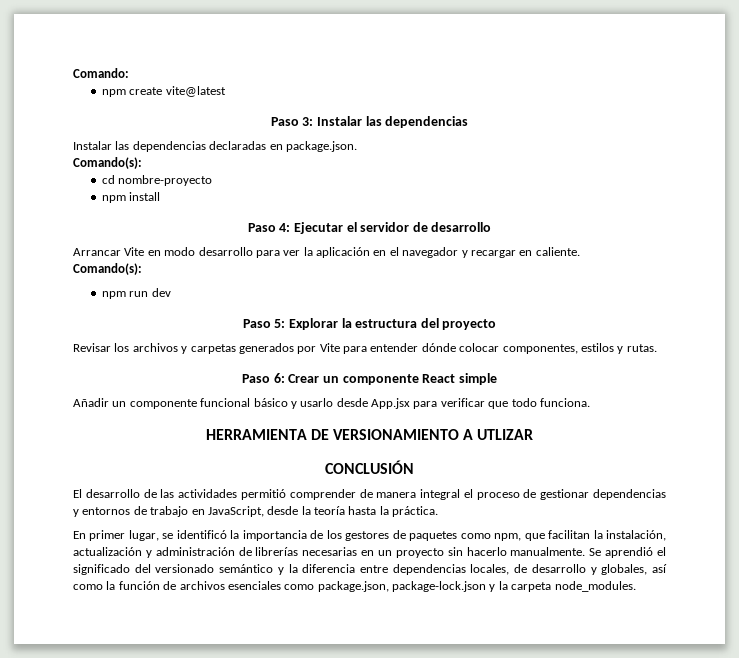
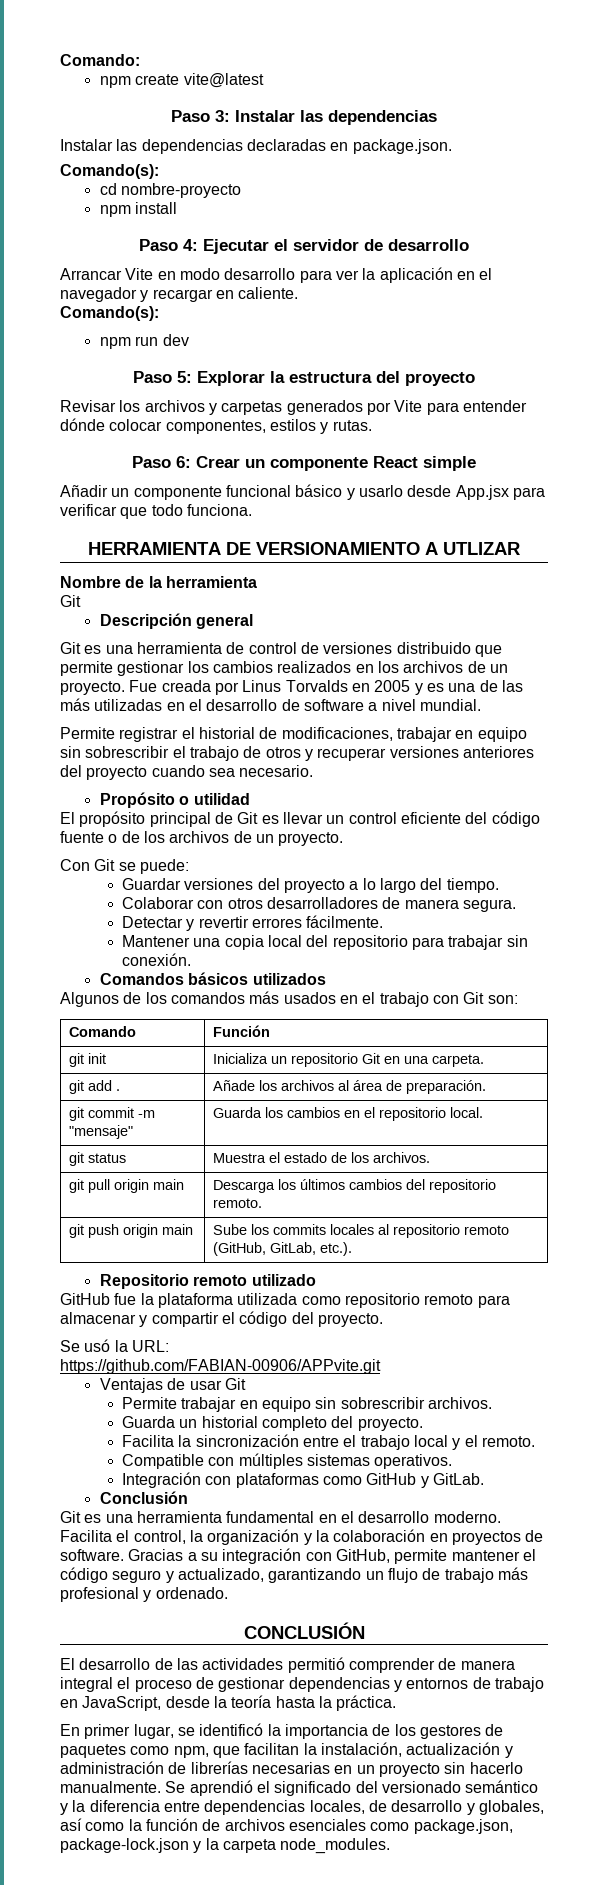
(534, 434) none -> [60,576,257,588] [60,595,81,607] [99,613,254,629] [60,642,502,657] [60,661,508,676] [60,680,523,695] [60,698,481,711] [60,727,527,742] [60,746,534,761] [60,765,314,780] [99,792,250,808] [60,811,540,827] [60,831,344,846] [60,859,189,874] [122,878,499,893] [122,897,517,912] [122,915,384,931] [122,935,528,950] [122,953,192,966] [99,972,326,985] [60,991,518,1007] [69,1026,137,1037] [213,1025,271,1037] [69,1053,107,1067] [213,1053,485,1067] [69,1080,121,1094] [213,1080,487,1094] [69,1107,156,1121] [69,1125,134,1139] [213,1107,484,1121] [69,1152,127,1166] [213,1152,431,1163] [69,1179,185,1193] [213,1179,497,1193] [213,1198,263,1208] [69,1224,194,1238] [213,1224,510,1238] [213,1242,353,1256] [99,1274,316,1289] [60,1293,510,1308] [60,1311,383,1327] [60,1339,169,1352] [60,1359,381,1374] [99,1378,246,1393] [122,1397,493,1412] [122,1416,423,1431] [122,1434,536,1450] [122,1453,453,1469] [122,1472,485,1488] [99,1491,188,1504] [60,1511,501,1523] [60,1529,544,1545] [60,1548,536,1564] [60,1567,528,1583] [60,1587,228,1602] // Nombre de la herramienta // Git // Descripción general // Git es una herramienta de control de versiones distribuido que permite gestionar los cambios realizados en los archivos de un proyecto. Fue creada por Linus Torvalds en 2005 y es una de las más utilizadas en el desarrollo de software a nivel mundial. // Permite registrar el historial de modificaciones, trabajar en equipo sin sobrescribir el trabajo de otros y recuperar versiones anteriores del proyecto cuando sea necesario. // Propósito o utilidad // El propósito principal de Git es llevar un control eficiente del código fuente o de los archivos de un proyecto. // Con Git se puede: // Guardar versiones del proyecto a lo largo del tiempo. // Colaborar con otros desarrolladores de manera segura. // Detectar y revertir errores fácilmente. // Mantener una copia local del repositorio para trabajar sin conexión. // Comandos básicos utilizados // Algunos de los comandos más usados en el trabajo con Git son: // Comando | Función // git init | Inicializa un repositorio Git en una carpeta. // git add . | Añade los archivos al área de preparación. // git commit -m "mensaje" | Guarda los cambios en el repositorio local. // git status | Muestra el estado de los archivos. // git pull origin main | Descarga los últimos cambios del repositorio remoto. // git push origin main | Sube los commits locales al repositorio remoto (GitHub, GitLab, etc.). // Repositorio remoto utilizado // GitHub fue la plataforma utilizada como repositorio remoto para almacenar y compartir el código del proyecto. // Se usó la URL: // https://github.com/FABIAN-00906/APPvite.git // Ventajas de usar Git // Permite trabajar en equipo sin sobrescribir archivos. // Guarda un historial completo del proyecto. // Facilita la sincronización entre el trabajo local y el remoto. // Compatible con múltiples sistemas operativos. // Integración con plataformas como GitHub y GitLab. // Conclusión // Git es una herramienta fundamental en el desarrollo moderno. Facilita el control, la organización y la colaboración en proyectos de software. Gracias a su integración con GitHub, permite mantener el código seguro y actualizado, garantizando un flujo de trabajo más profesional y ordenado.

